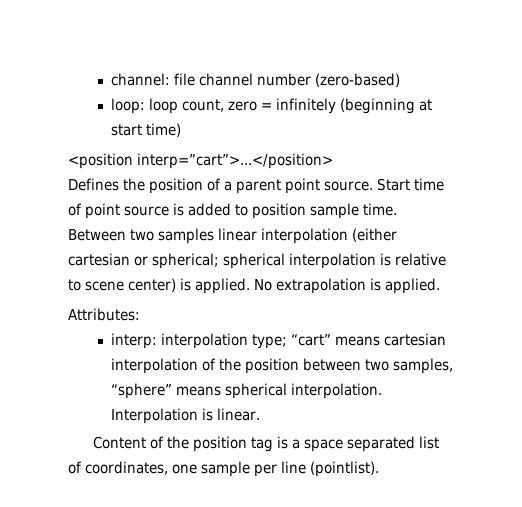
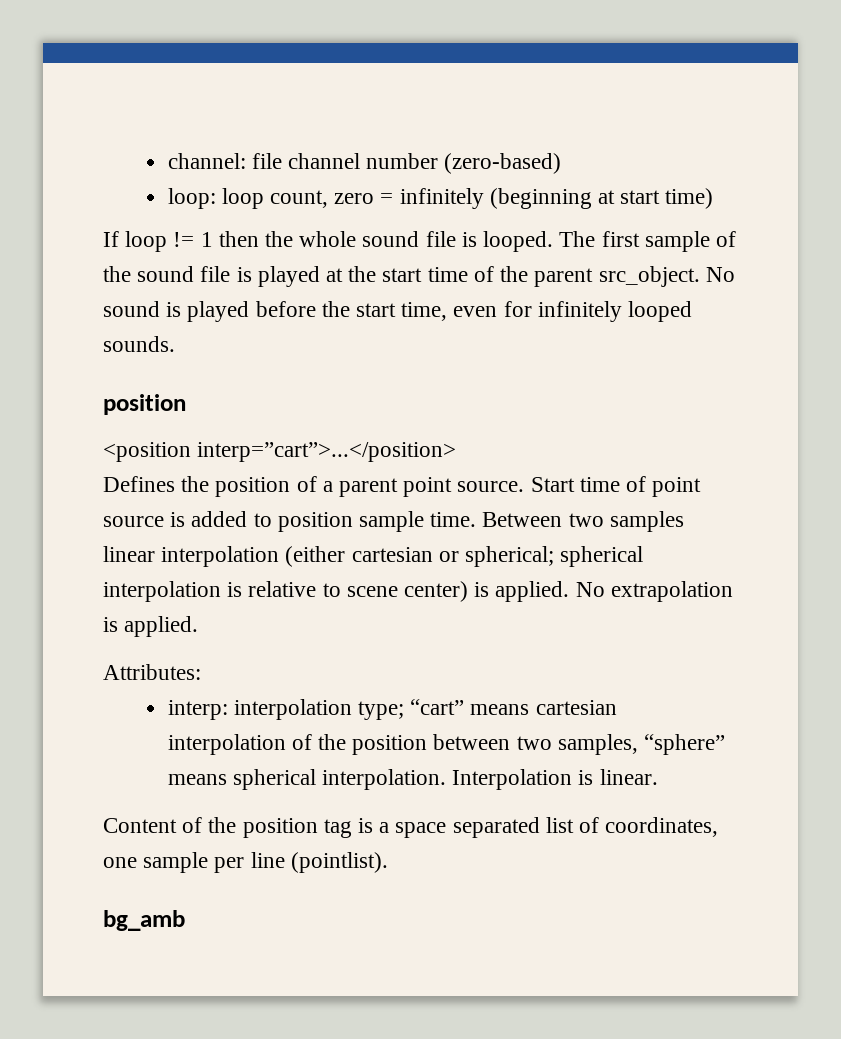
(182, 130) none -> [103,231,736,252] [103,266,735,287] [103,301,693,322] [103,336,175,352] [103,394,186,415] // If loop != 1 then the whole sound file is looped. The first sample of the sound file is played at the start time of the parent src_object. No sound is played before the start time, even for infinitely looped sounds. // position
(379, 469) none -> [103,910,185,931] // bg_amb

